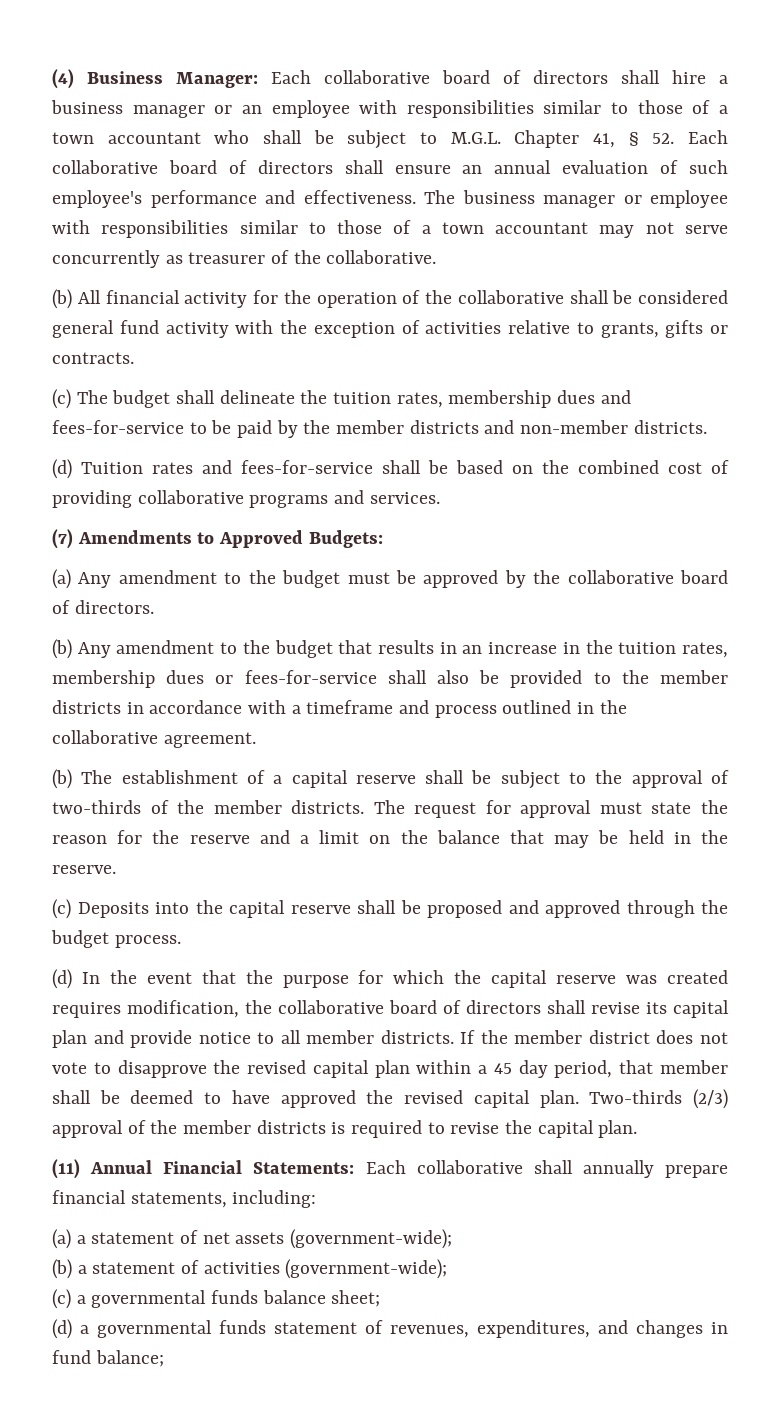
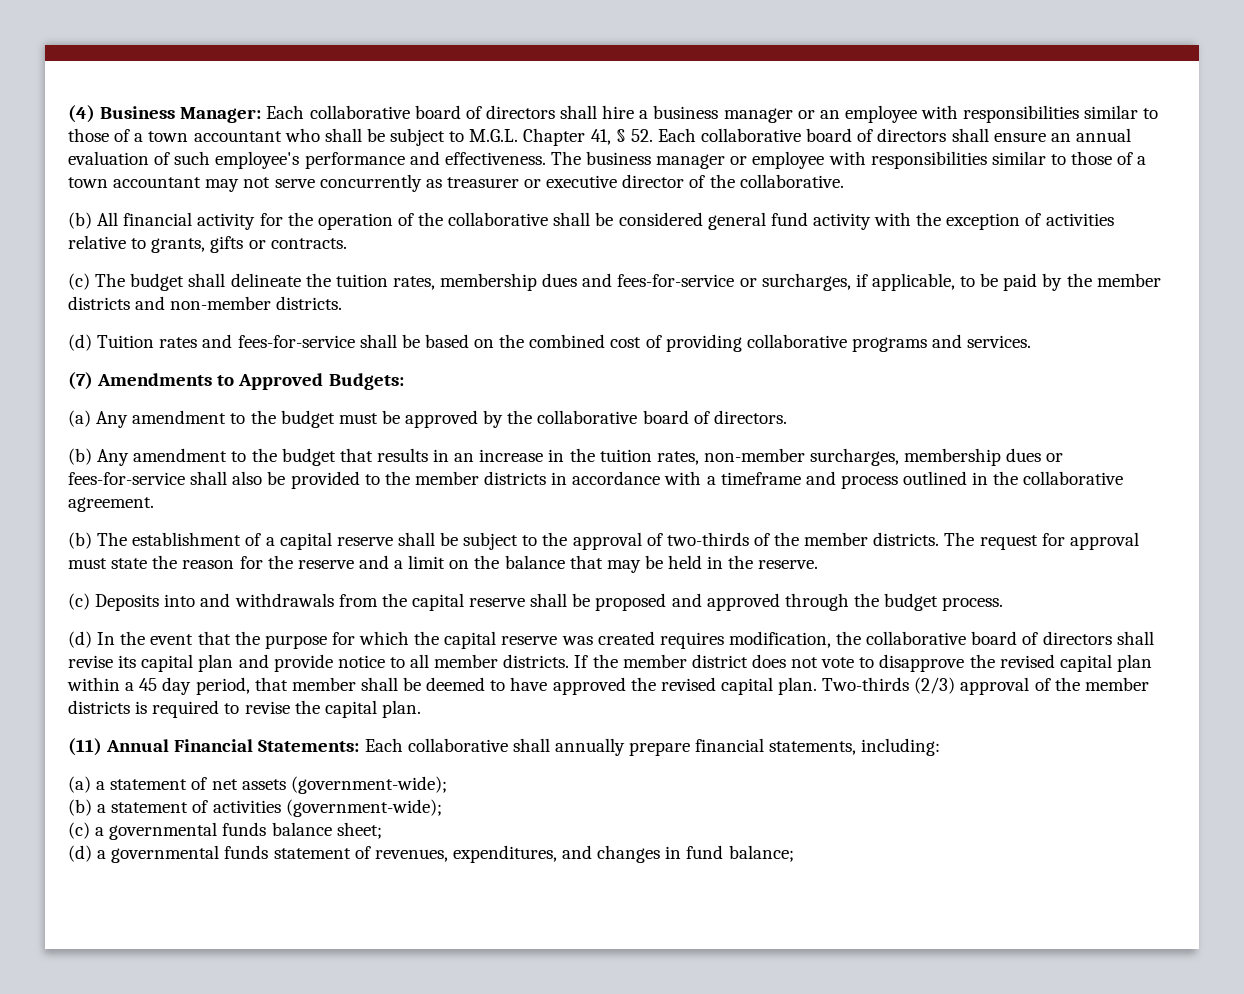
(266, 258) none -> [524,174,685,188] or executive director
(184, 427) none -> [739,273,955,291] or surcharges, if applicable,
(728, 650) none -> [703,448,900,466] non-member surcharges,
(189, 908) none -> [200,593,378,607] and withdrawals from

